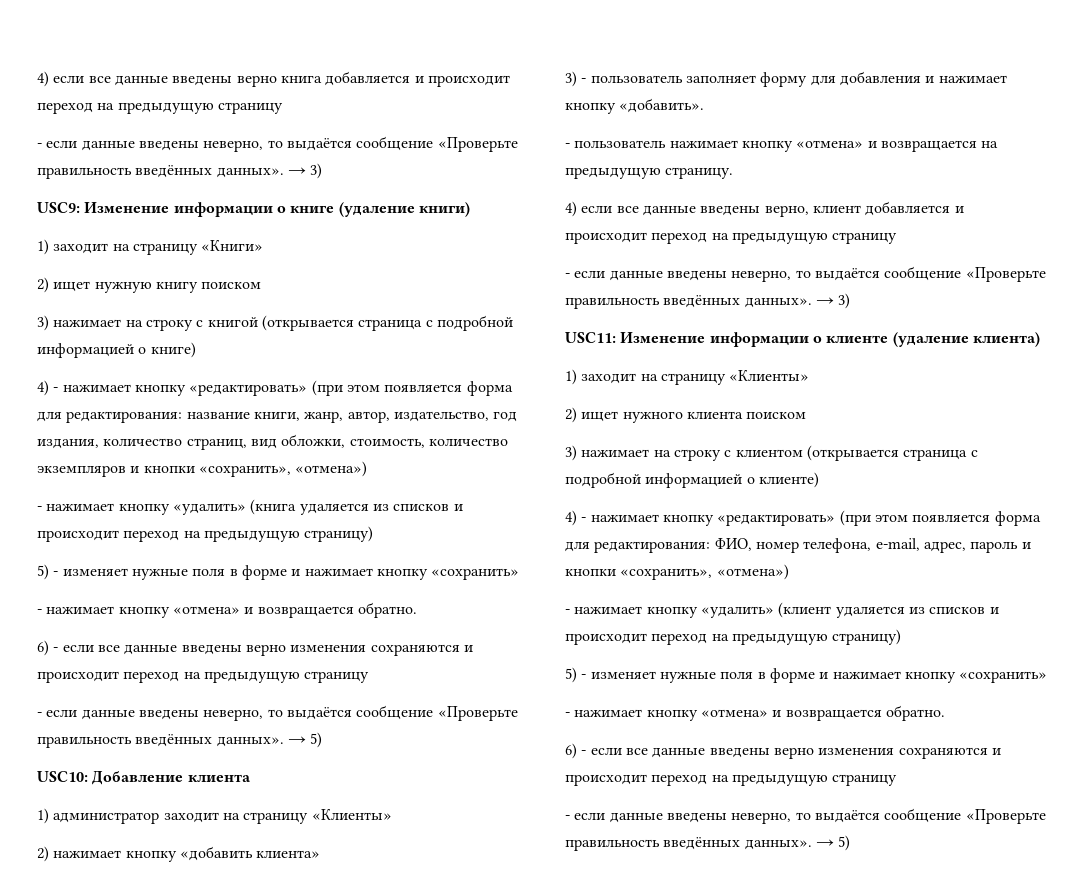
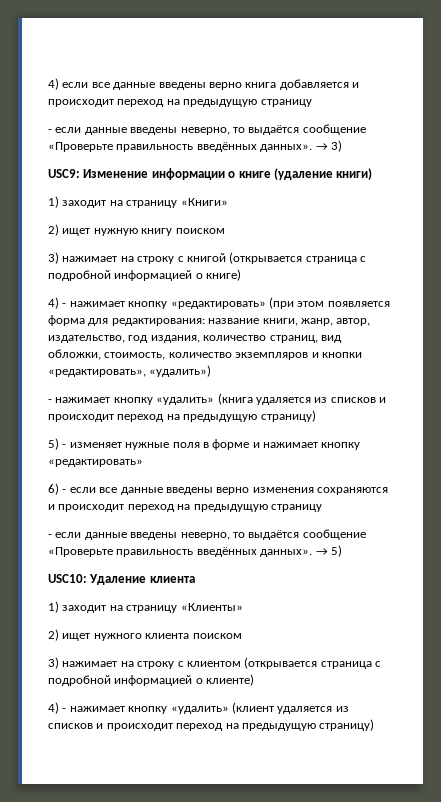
[198,461,368,477] «сохранить», «отмена») -> [48,365,212,377] «редактировать», «удалить»)
[431,568,520,580] [37,602,417,618] «сохранить» // - нажимает кнопку «отмена» и возвращается обратно. -> [48,459,143,467] «редактировать»
[92,771,251,785] [37,808,392,824] [37,846,321,862] [565,71,1007,87] [565,98,705,114] [565,140,999,152] [565,167,734,179] [565,201,964,217] [565,232,898,244] [565,266,1046,282] [565,293,851,309] [565,332,1040,347] Добавление клиента // 1) администратор заходит на страницу «Клиенты» // 2) нажимает кнопку «добавить клиента» // 3) - пользователь заполняет форму для добавления и нажимает кнопку «добавить». // - пользователь нажимает кнопку «отмена» и возвращается на предыдущую страницу. // 4) если все данные введены верно, клиент добавляется и происходит переход на предыдущую страницу // - если данные введены неверно, то выдаётся сообщение «Проверьте правильность введённых данных». → 3) // USC11: Изменение информации о клиенте (удаление клиента) -> [89,574,195,585] Удаление клиента
[717,510,1041,526] [565,538,1031,553] [565,564,789,580] [565,606,698,618] «редактировать» (при этом появляется форма для редактирования: ФИО, номер телефона, e-mail, адрес, пароль и кнопки «сохранить», «отмена») // - нажимает кнопку -> (168, 710) none
[565,667,1048,683] [565,705,945,721] [565,743,1001,759] [565,774,898,786] [565,808,1046,824] [565,835,851,851] // 5) - изменяет нужные поля в форме и нажимает кнопку «сохранить» // - нажимает кнопку «отмена» и возвращается обратно. // 6) - если все данные введены верно изменения сохраняются и происходит переход на предыдущую страницу // - если данные введены неверно, то выдаётся сообщение «Проверьте правильность введённых данных». → 5) -> (375, 725) none

